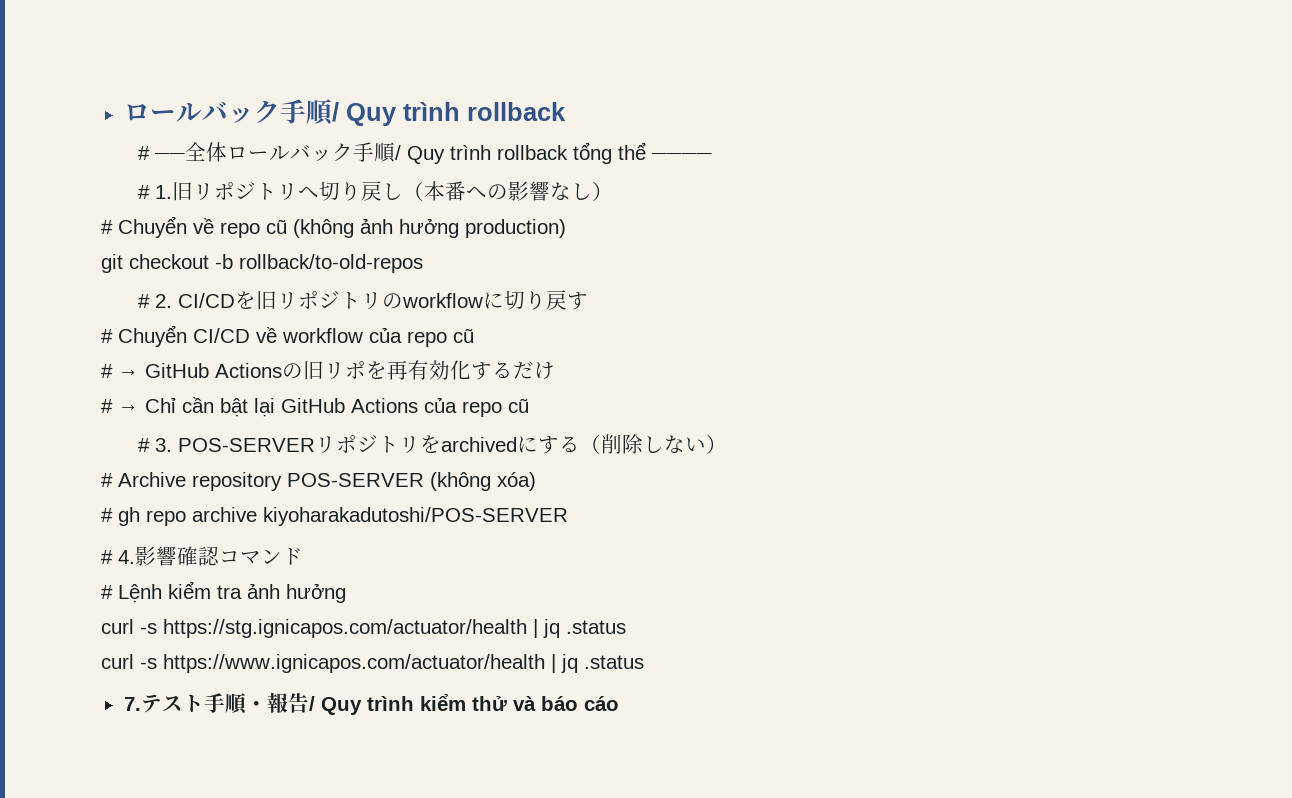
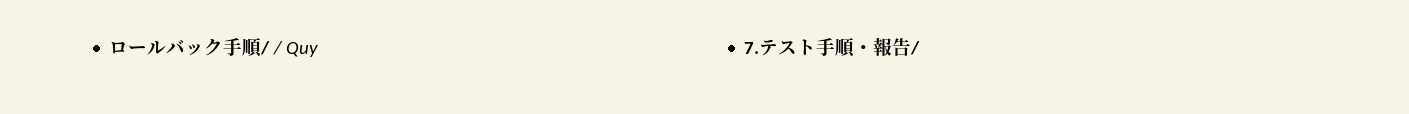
[123,99,566,126] [138,142,713,164] [138,181,614,201] [101,216,566,238] [101,254,423,273] [138,290,589,310] [101,325,474,347] [101,360,555,380] [101,397,529,417] [138,434,728,454] [101,472,536,491] [101,507,568,526] [101,546,303,566] [101,581,346,603] [101,619,626,638] [101,654,644,673] ロールバック手順/ Quy trình rollback // # ──全体ロールバック手順/ Quy trình rollback tổng thể ──── // # 1.旧リポジトリへ切り戻し（本番への影響なし） // # Chuyển về repo cũ (không ảnh hưởng production) // git checkout -b rollback/to-old-repos // # 2. CI/CDを旧リポジトリのworkflowに切り戻す // # Chuyển CI/CD về workflow của repo cũ // # → GitHub Actionsの旧リポを再有効化するだけ // # → Chỉ cần bật lại GitHub Actions của repo cũ // # 3. POS-SERVERリポジトリをarchivedにする（削除しない） // # Archive repository POS-SERVER (không xóa) // # gh repo archive kiyoharakadutoshi/POS-SERVER // # 4.影響確認コマンド // # Lệnh kiểm tra ảnh hưởng // curl -s https://stg.ignicapos.com/actuator/health | jq .status // curl -s https://www.ignicapos.com/actuator/health | jq .status -> [109,38,319,57] ロールバック手順/ / Quy
[320,694,619,715] Quy trình kiểm thử và báo cáo -> (921, 48) none

